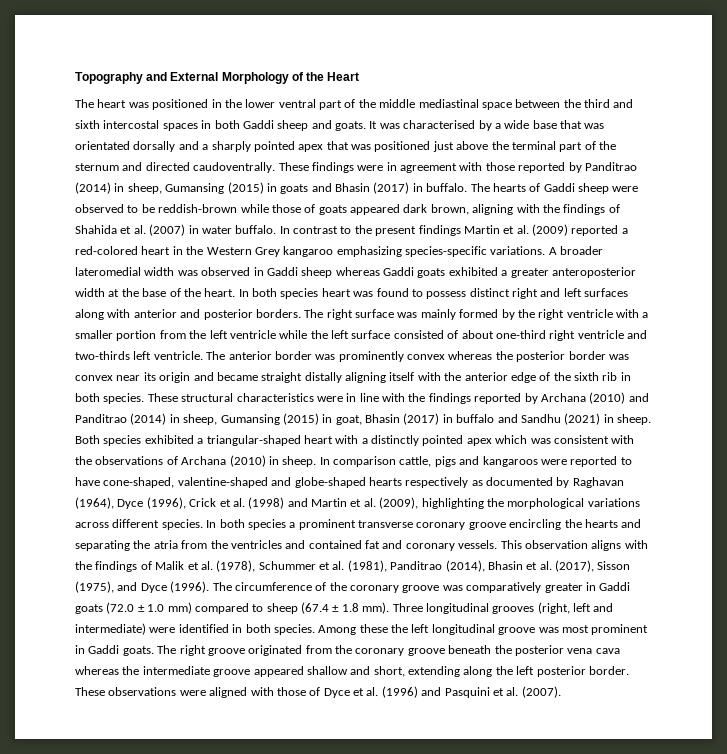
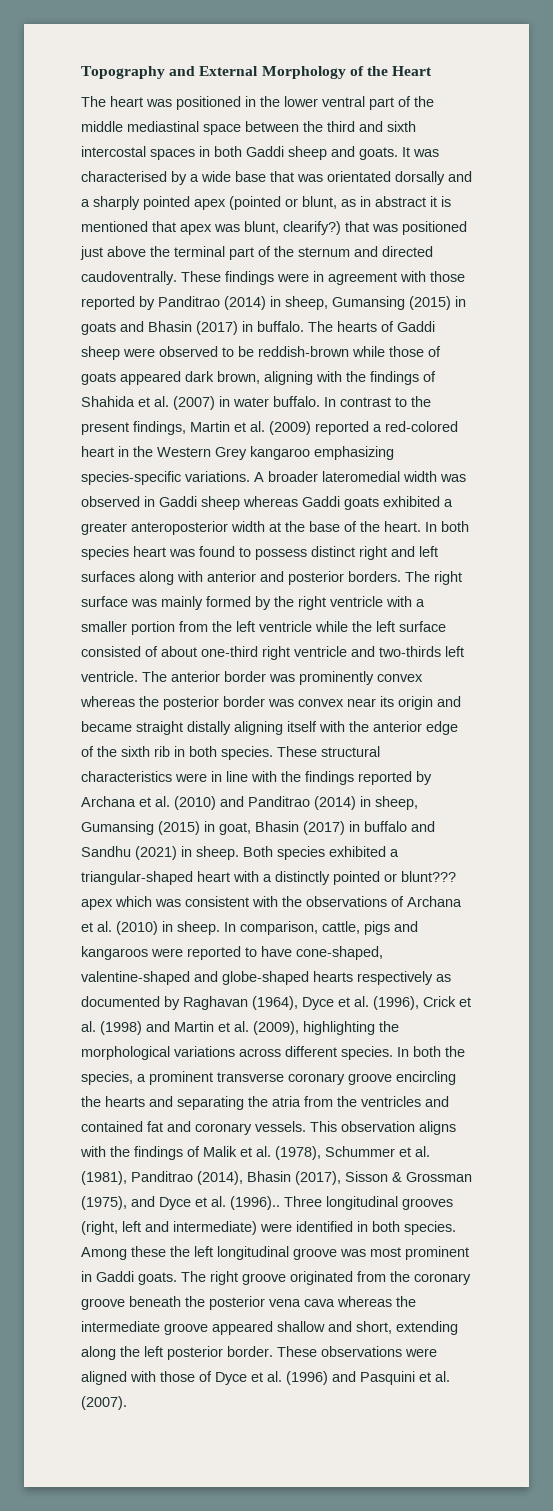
(324, 148) none -> [229,196,451,210] [81,221,341,235] (pointed or blunt, as in abstract it is mentioned that apex was blunt, clearify?)
[418,225,461,236] findings -> [133,421,186,435] findings,
(586, 397) none -> [139,796,170,807] et al.
(464, 440) none -> [384,871,456,882] or blunt???
(227, 460) none -> [81,921,112,932] et al.
[333,456,396,467] comparison -> [240,921,318,935] comparison,
(144, 504) none -> [338,996,369,1007] et al.
[247,519,286,530] species -> [445,1046,465,1057] [81,1071,133,1085] the species,
[526,560,631,572] [75,581,631,593] [75,602,390,614] et al. (2017), Sisson (1975), and Dyce (1996). The circumference of the coronary groove was comparatively greater in Gaddi goats (72.0 ± 1.0 mm) compared to sheep (67.4 ± 1.8 mm). -> [295,1171,472,1185] [81,1196,280,1210] (2017), Sisson & Grossman (1975), and Dyce et al. (1996)..

